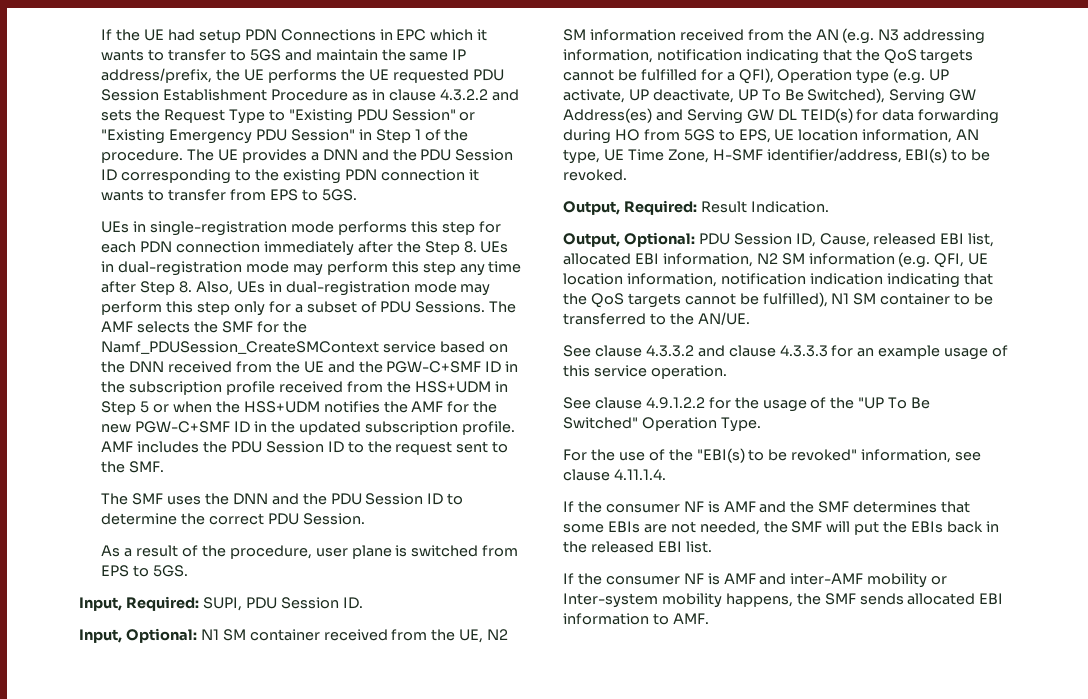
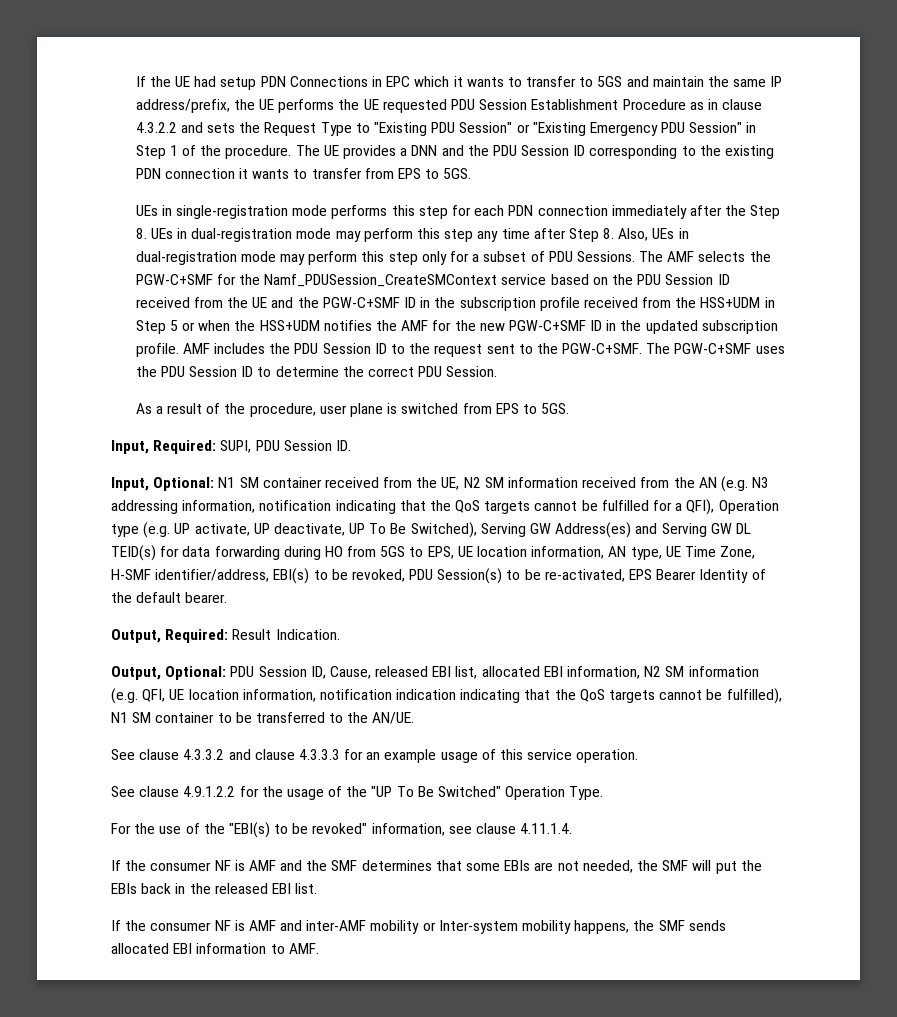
[221,321,253,333] SMF -> [135,274,213,285] PGW-C+SMF
[129,361,165,373] DNN -> [637,274,730,285] PDU Session ID
[129,461,165,473] [101,493,299,505] SMF. // The SMF uses the DNN and -> [562,343,785,354] PGW-C+SMF. The PGW-C+SMF uses
[563,169,627,181] revoked. -> [351,568,766,584] [111,592,228,603] revoked, PDU Session(s) to be re-activated, EPS Bearer Identity of the default bearer.

